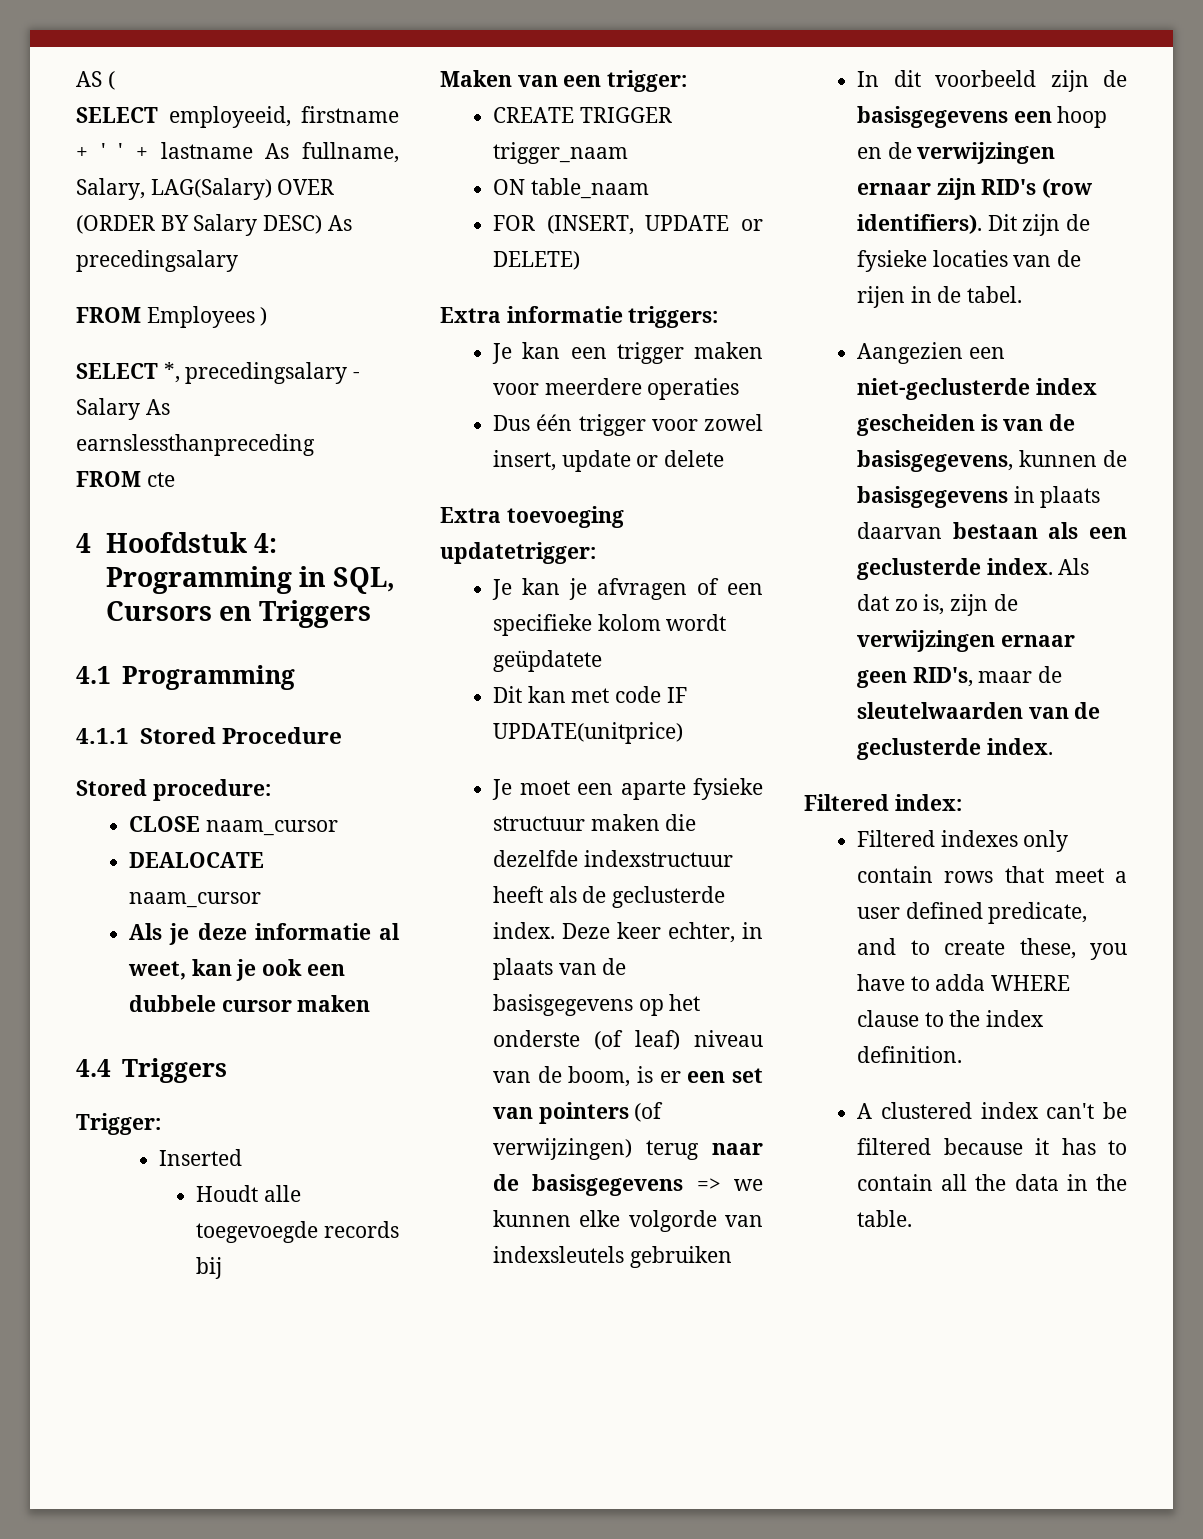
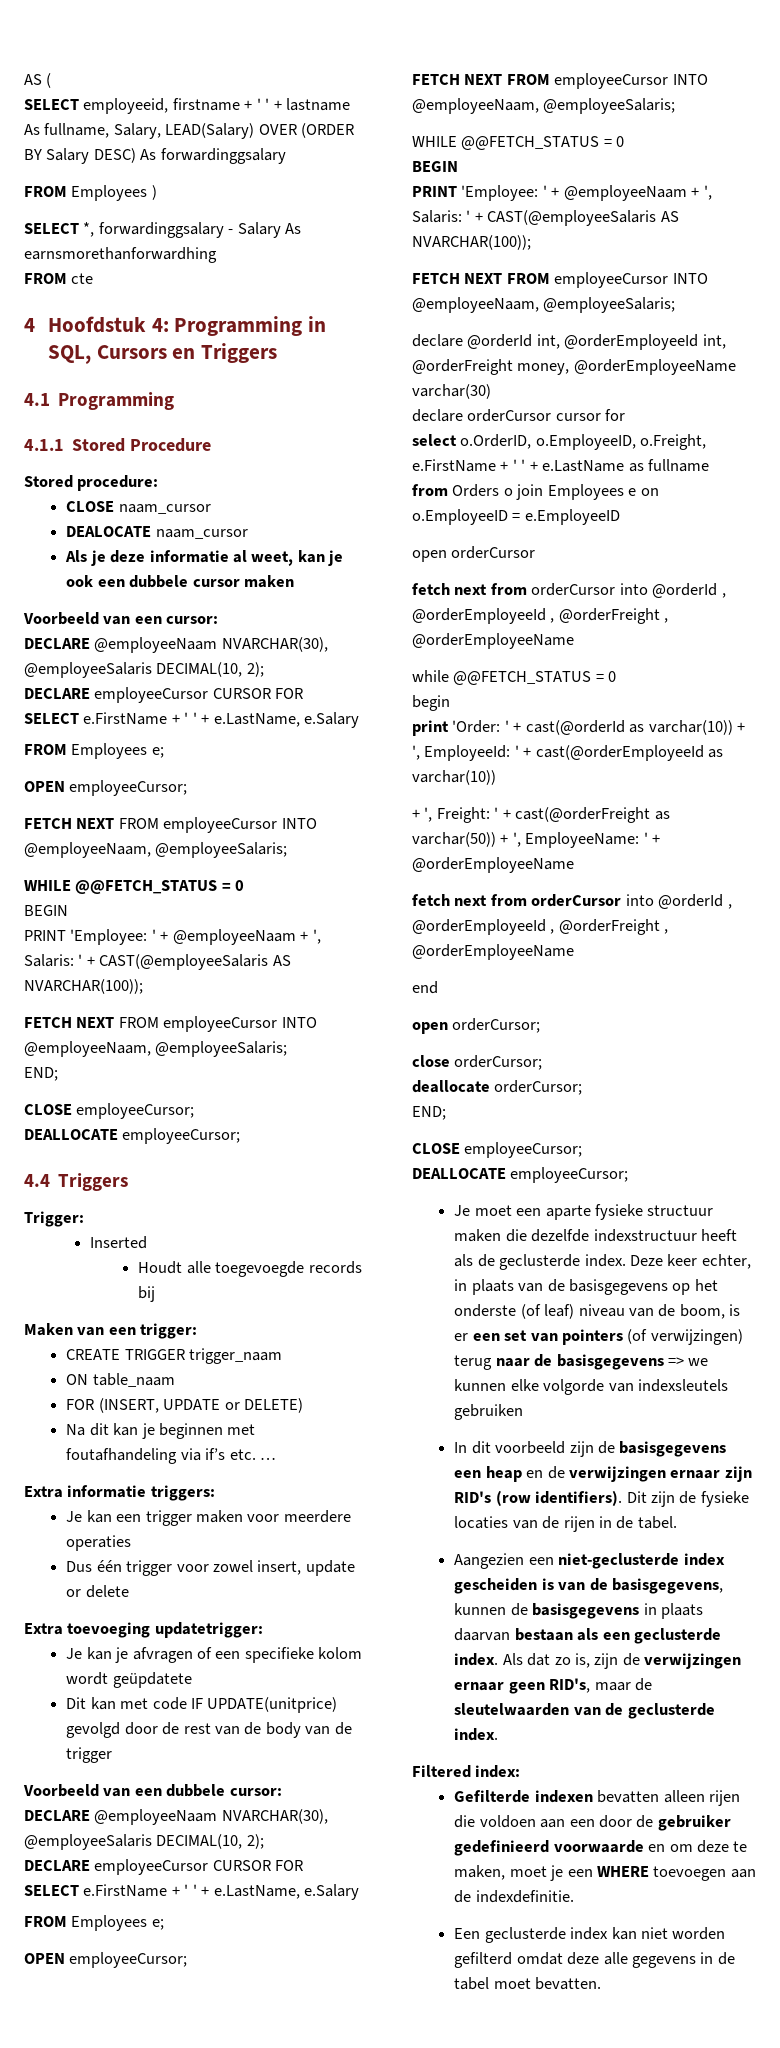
[150,178,272,200] LAG(Salary) -> [165,123,255,139] LEAD(Salary)
[76,250,238,272] precedingsalary -> [160,148,286,164] forwardinggsalary
[185,362,348,384] precedingsalary -> [98,222,224,238] forwardinggsalary
[76,434,315,456] earnslessthanpreceding -> [24,247,217,263] earnsmorethanforwardhing
(371, 1003) none -> [23,612,219,625] [24,637,328,653] [24,662,264,678] [24,687,304,703] [24,712,360,728] [24,743,164,759] [24,780,188,796] [24,817,317,833] [24,842,288,858] [24,880,245,894] [24,905,68,916] [24,929,321,945] [24,954,291,970] [24,979,143,994] [24,1016,317,1032] [24,1041,288,1057] [24,1067,58,1081] [24,1103,195,1119] [24,1128,241,1144] // Voorbeeld van een cursor: // DECLARE @employeeNaam NVARCHAR(30), @employeeSalaris DECIMAL(10, 2); // DECLARE employeeCursor CURSOR FOR // SELECT e.FirstName + ' ' + e.LastName, e.Salary // FROM Employees e; // OPEN employeeCursor; // FETCH NEXT FROM employeeCursor INTO @employeeNaam, @employeeSalaris; // WHILE @@FETCH_STATUS = 0 // BEGIN // PRINT 'Employee: ' + @employeeNaam + ', Salaris: ' + CAST(@employeeSalaris AS NVARCHAR(100)); // FETCH NEXT FROM employeeCursor INTO @employeeNaam, @employeeSalaris; // END; // CLOSE employeeCursor; // DEALLOCATE employeeCursor;
(581, 260) none -> [66,1423,256,1439] [66,1448,277,1464] // Na dit kan je beginnen met foutafhandeling via if’s etc. …
(684, 733) none -> [66,1722,352,1738] [66,1747,113,1763] [23,1784,282,1797] [24,1809,328,1825] [24,1834,264,1850] [24,1859,304,1875] [24,1884,360,1900] [24,1915,164,1931] [24,1952,188,1968] [412,73,708,89] [412,98,676,114] [412,136,625,150] [412,161,458,172] [412,185,712,201] [412,210,679,226] [412,235,531,250] [412,272,708,288] [412,297,676,313] [412,334,726,350] [412,359,736,375] [412,384,491,399] [412,409,626,422] [412,434,707,450] [412,459,710,472] [412,484,659,500] [412,509,620,525] [412,546,536,562] [412,583,726,598] [412,608,669,624] [412,633,574,649] [412,670,617,685] [412,695,450,711] [412,720,746,736] [412,745,724,761] [412,770,496,785] [412,807,670,823] [412,832,661,848] [412,857,574,873] [412,894,732,909] [412,919,669,935] [412,944,574,960] [412,981,438,994] [412,1018,541,1034] [412,1055,543,1070] [412,1080,583,1095] [412,1106,446,1120] [412,1142,583,1158] [412,1167,629,1183] gevolgd door de rest van de body van de trigger // Voorbeeld van een dubbele cursor: // DECLARE @employeeNaam NVARCHAR(30), @employeeSalaris DECIMAL(10, 2); // DECLARE employeeCursor CURSOR FOR // SELECT e.FirstName + ' ' + e.LastName, e.Salary // FROM Employees e; // OPEN employeeCursor; // FETCH NEXT FROM employeeCursor INTO @employeeNaam, @employeeSalaris; // WHILE @@FETCH_STATUS = 0 // BEGIN // PRINT 'Employee: ' + @employeeNaam + ', Salaris: ' + CAST(@employeeSalaris AS NVARCHAR(100)); // FETCH NEXT FROM employeeCursor INTO @employeeNaam, @employeeSalaris; // declare @orderId int, @orderEmployeeId int, @orderFreight money, @orderEmployeeName varchar(30) // declare orderCursor cursor for // select o.OrderID, o.EmployeeID, o.Freight, e.FirstName + ' ' + e.LastName as fullname // from Orders o join Employees e on o.EmployeeID = e.EmployeeID // open orderCursor // fetch next from orderCursor into @orderId , @orderEmployeeId , @orderFreight , @orderEmployeeName // while @@FETCH_STATUS = 0 // begin // print 'Order: ' + cast(@orderId as varchar(10)) + ', EmployeeId: ' + cast(@orderEmployeeId as varchar(10)) // + ', Freight: ' + cast(@orderFreight as varchar(50)) + ', EmployeeName: ' + @orderEmployeeName // fetch next from orderCursor into @orderId , @orderEmployeeId , @orderFreight , @orderEmployeeName // end // open orderCursor; // close orderCursor; // deallocate orderCursor; // END; // CLOSE employeeCursor; // DEALLOCATE employeeCursor;
[1057,106,1108,128] hoop -> [485,1466,522,1482] heap
[857,830,1069,852] [857,866,1127,883] [857,902,1088,924] [857,938,1127,960] [857,974,1071,991] [857,1010,1045,1027] [857,1046,963,1063] [857,1102,1127,1119] [857,1138,1127,1155] [857,1174,1127,1191] [857,1210,913,1227] Filtered indexes only contain rows that meet a user defined predicate, and to create these, you have to adda WHERE clause to the index definition. // A clustered index can't be filtered because it has to contain all the data in the table. -> [454,1790,741,1806] [454,1815,731,1831] [454,1840,748,1856] [454,1865,756,1881] [454,1890,574,1903] [454,1927,726,1943] [454,1952,735,1968] [454,1977,602,1990] Gefilterde indexen bevatten alleen rijen die voldoen aan een door de gebruiker gedefinieerd voorwaarde en om deze te maken, moet je een WHERE toevoegen aan de indexdefinitie. // Een geclusterde index kan niet worden gefilterd omdat deze alle gegevens in de tabel moet bevatten.

